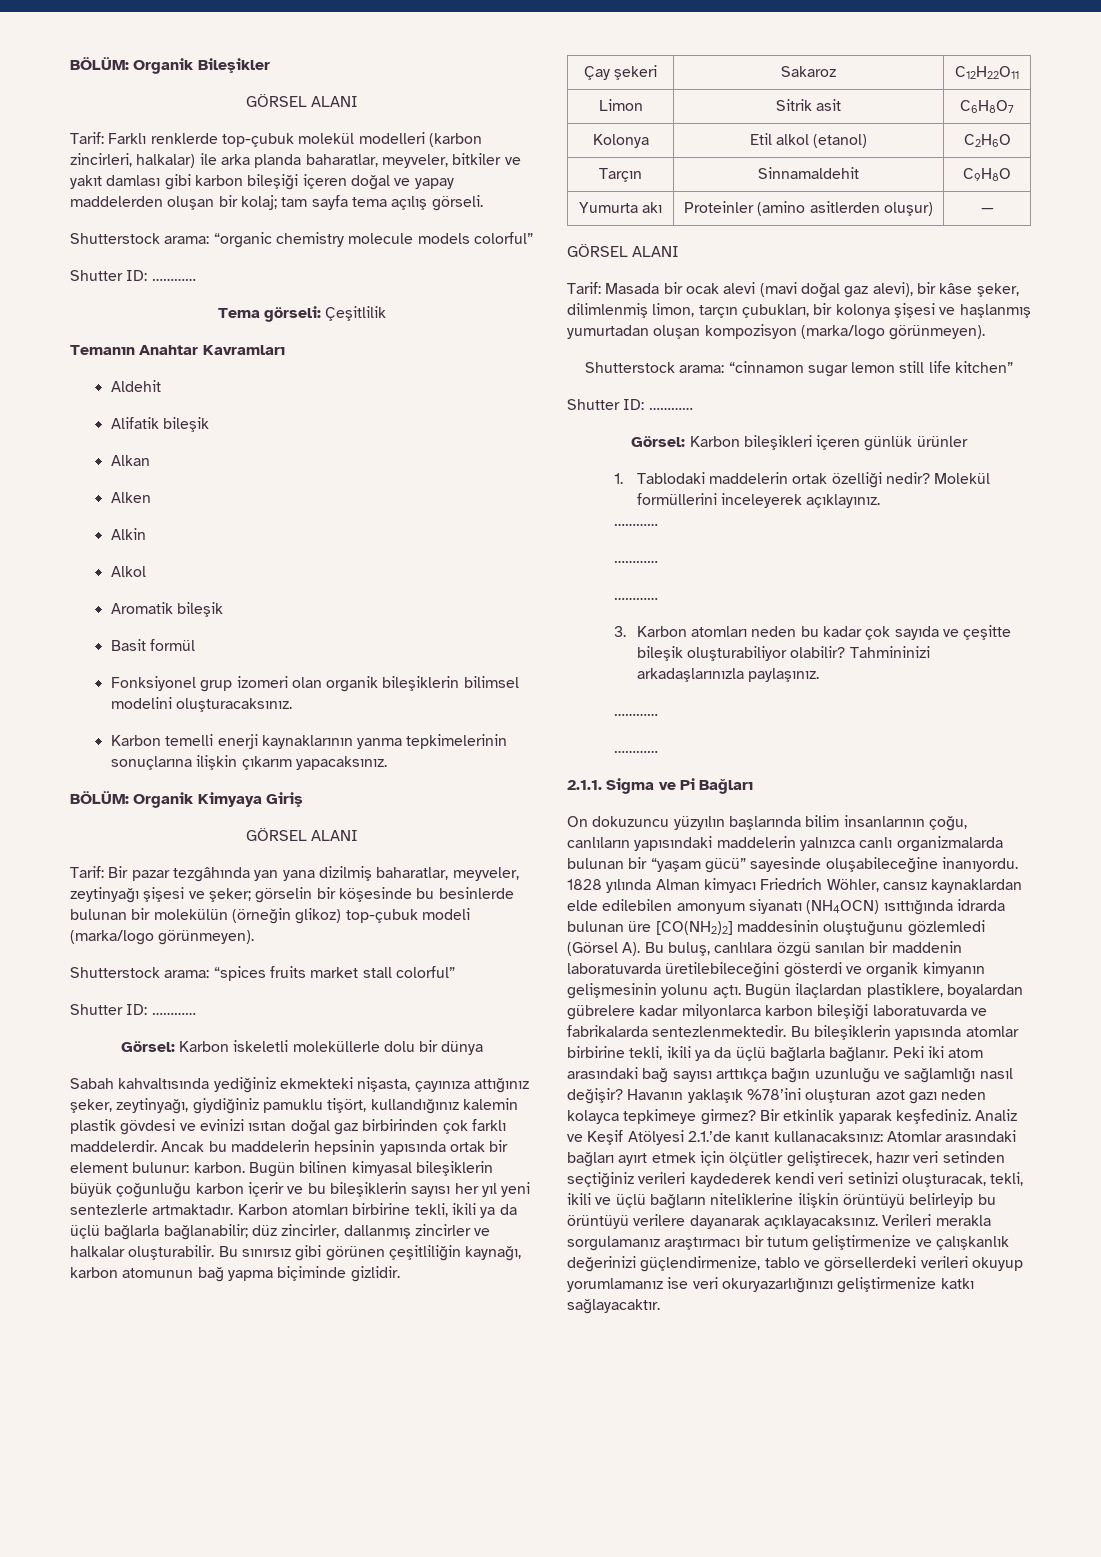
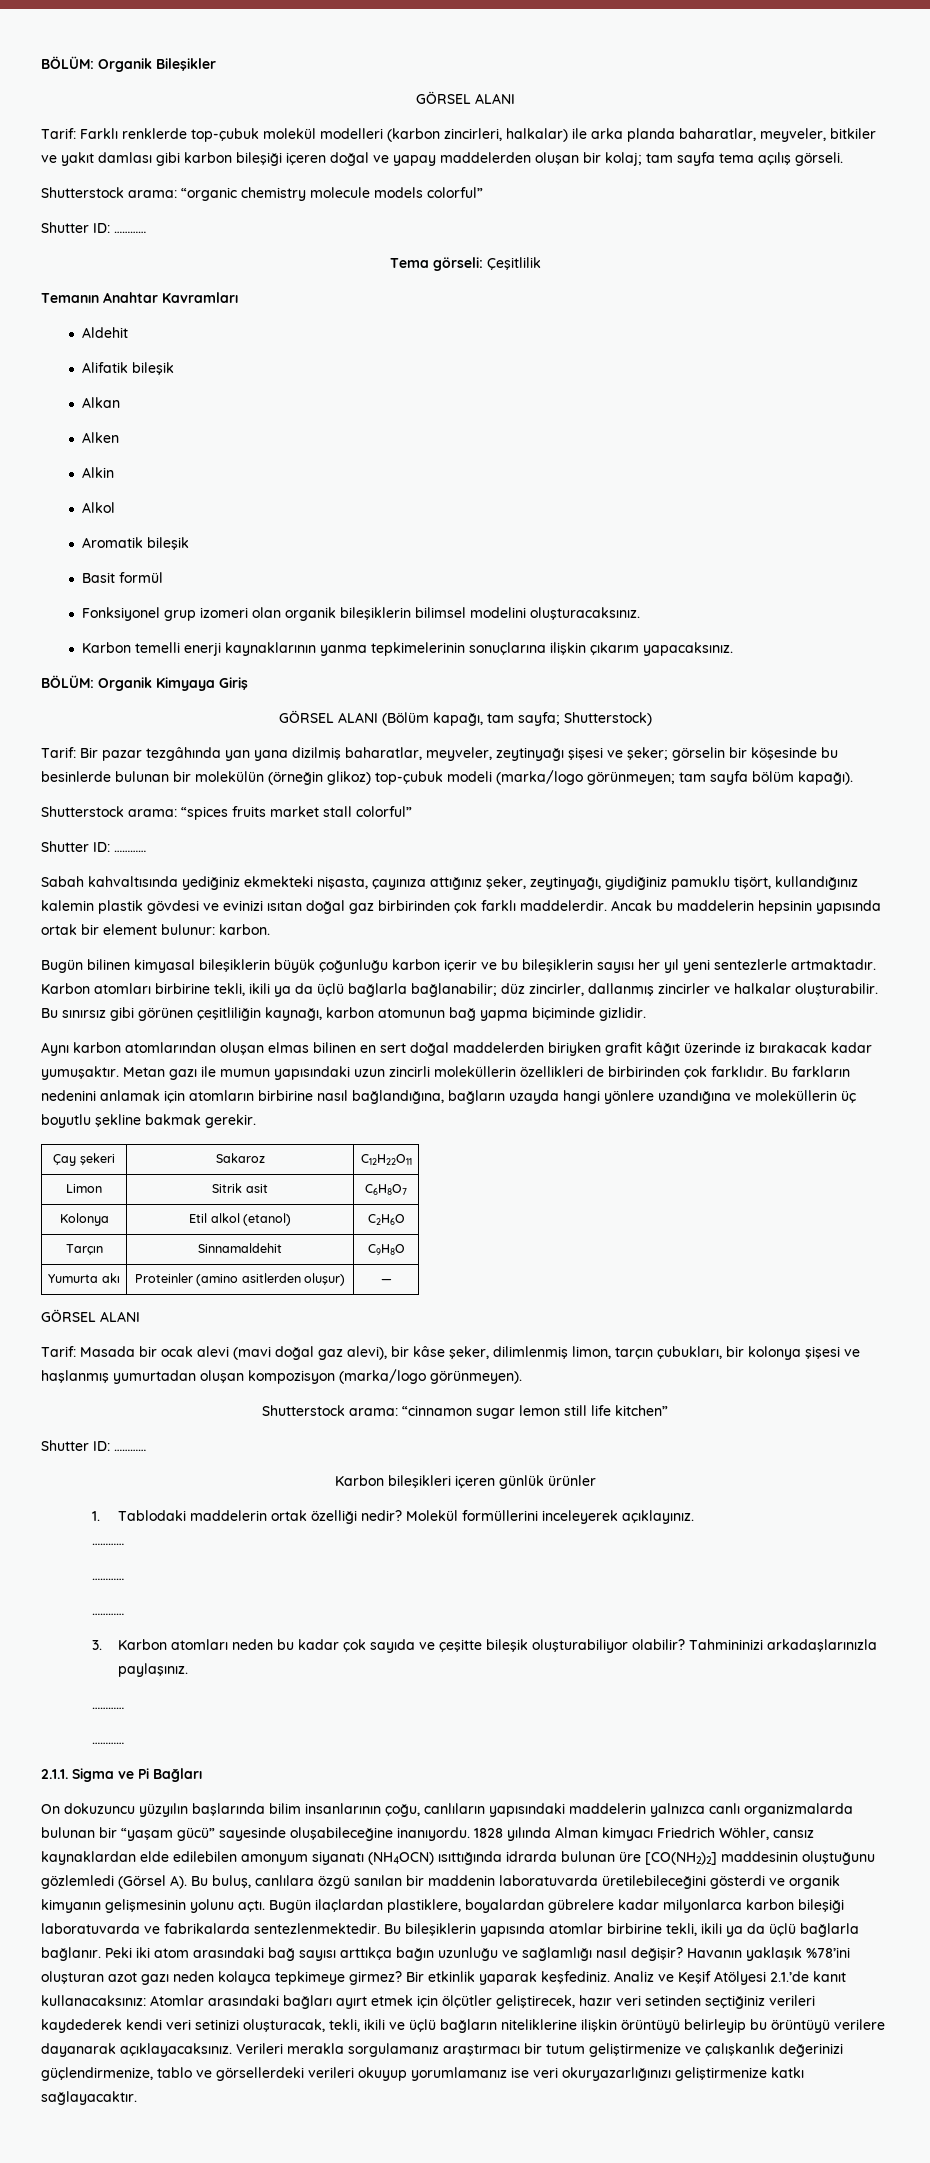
(359, 835) none -> [381,712,652,726] (Bölüm kapağı, tam sayfa; Shutterstock)
[158,930,255,945] görünmeyen). -> [587,771,853,785] görünmeyen; tam sayfa bölüm kapağı).
[120,1040,484,1055] // Görsel: Karbon iskeletli moleküllerle dolu bir dünya -> (146, 851) none
(245, 1167) none -> (270, 929) //
(400, 1274) none -> [41,1042,872,1056] [41,1066,850,1080] [41,1090,856,1104] [41,1114,256,1128] // Aynı karbon atomlarından oluşan elmas bilinen en sert doğal maddelerden biriyken grafit kâğıt üzerinde iz bırakacak kadar yumuşaktır. Metan gazı ile mumun yapısındaki uzun zincirli moleküllerin özellikleri de birbirinden çok farklıdır. Bu farkların nedenini anlamak için atomların birbirine nasıl bağlandığına, bağların uzayda hangi yönlere uzandığına ve moleküllerin üç boyutlu şekline bakmak gerekir.
[631,436,686,447] Görsel: -> (146, 1450) none

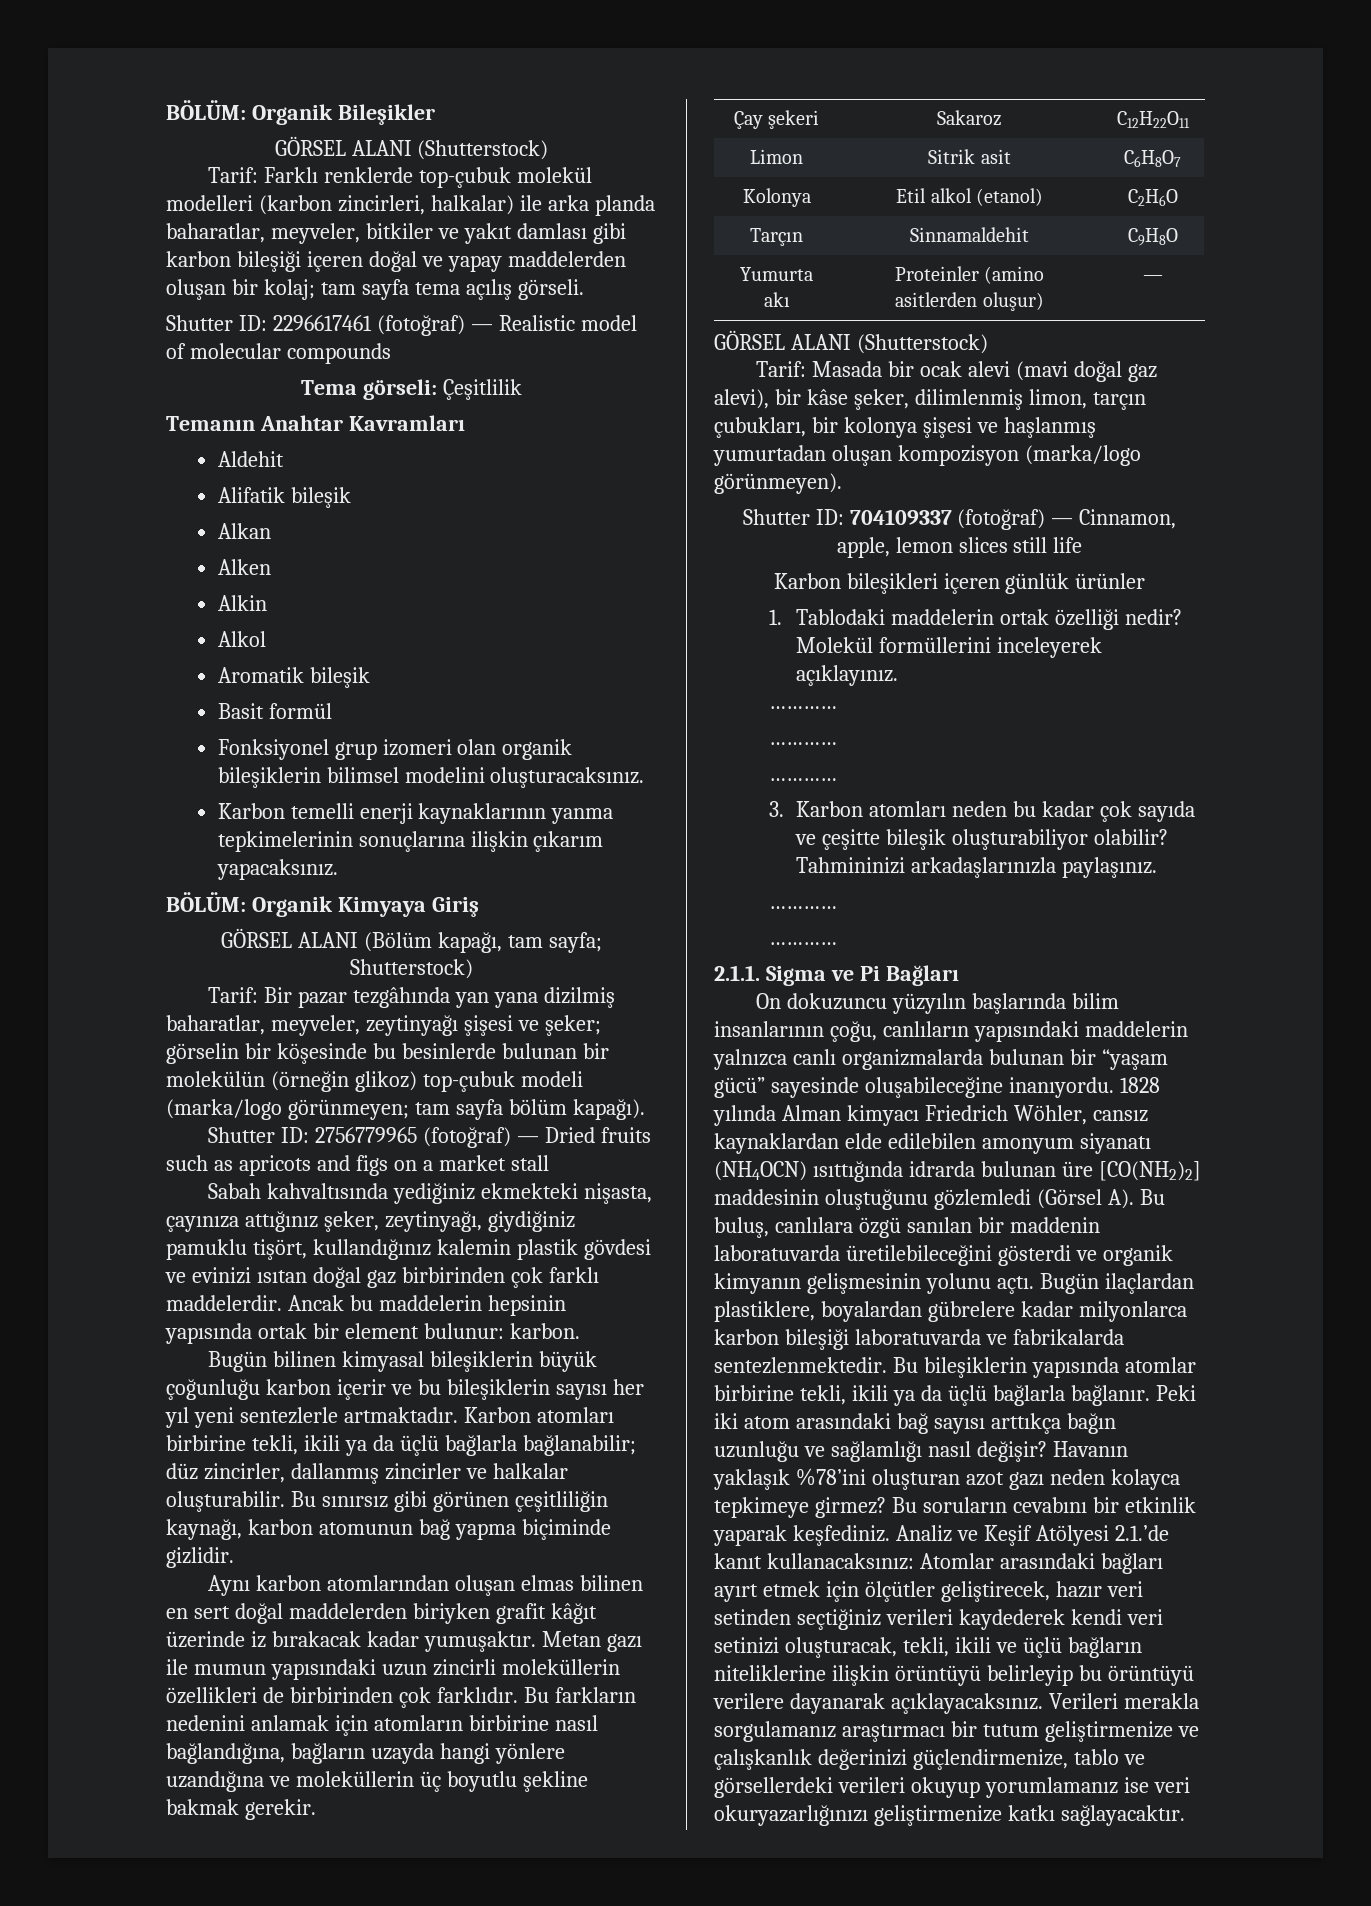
(515, 98) none -> [417,140,549,160] (Shutterstock)
[41,187,483,201] [41,222,146,233] Shutterstock arama: “organic chemistry molecule models colorful” // Shutter ID: ………… -> [166,315,637,336] [166,343,391,364] Shutter ID: 2296617461 (fotoğraf) — Realistic model of molecular compounds
[41,806,412,820] [41,841,146,852] Shutterstock arama: “spices fruits market stall colorful” // Shutter ID: ………… -> [208,1127,651,1148] [166,1155,549,1176] Shutter ID: 2756779965 (fotoğraf) — Dried fruits such as apricots and figs on a market stall
(140, 1316) none -> [856,334,988,354] (Shutterstock)
[262,1405,668,1419] [41,1440,146,1451] Shutterstock arama: “cinnamon sugar lemon still life kitchen” // Shutter ID: ………… -> [742,509,1177,530] [836,537,1083,558] Shutter ID: 704109337 (fotoğraf) — Cinnamon, apple, lemon slices still life
[406,1971,424,1982] Bir -> [891,1497,1119,1513] Bu soruların cevabını bir

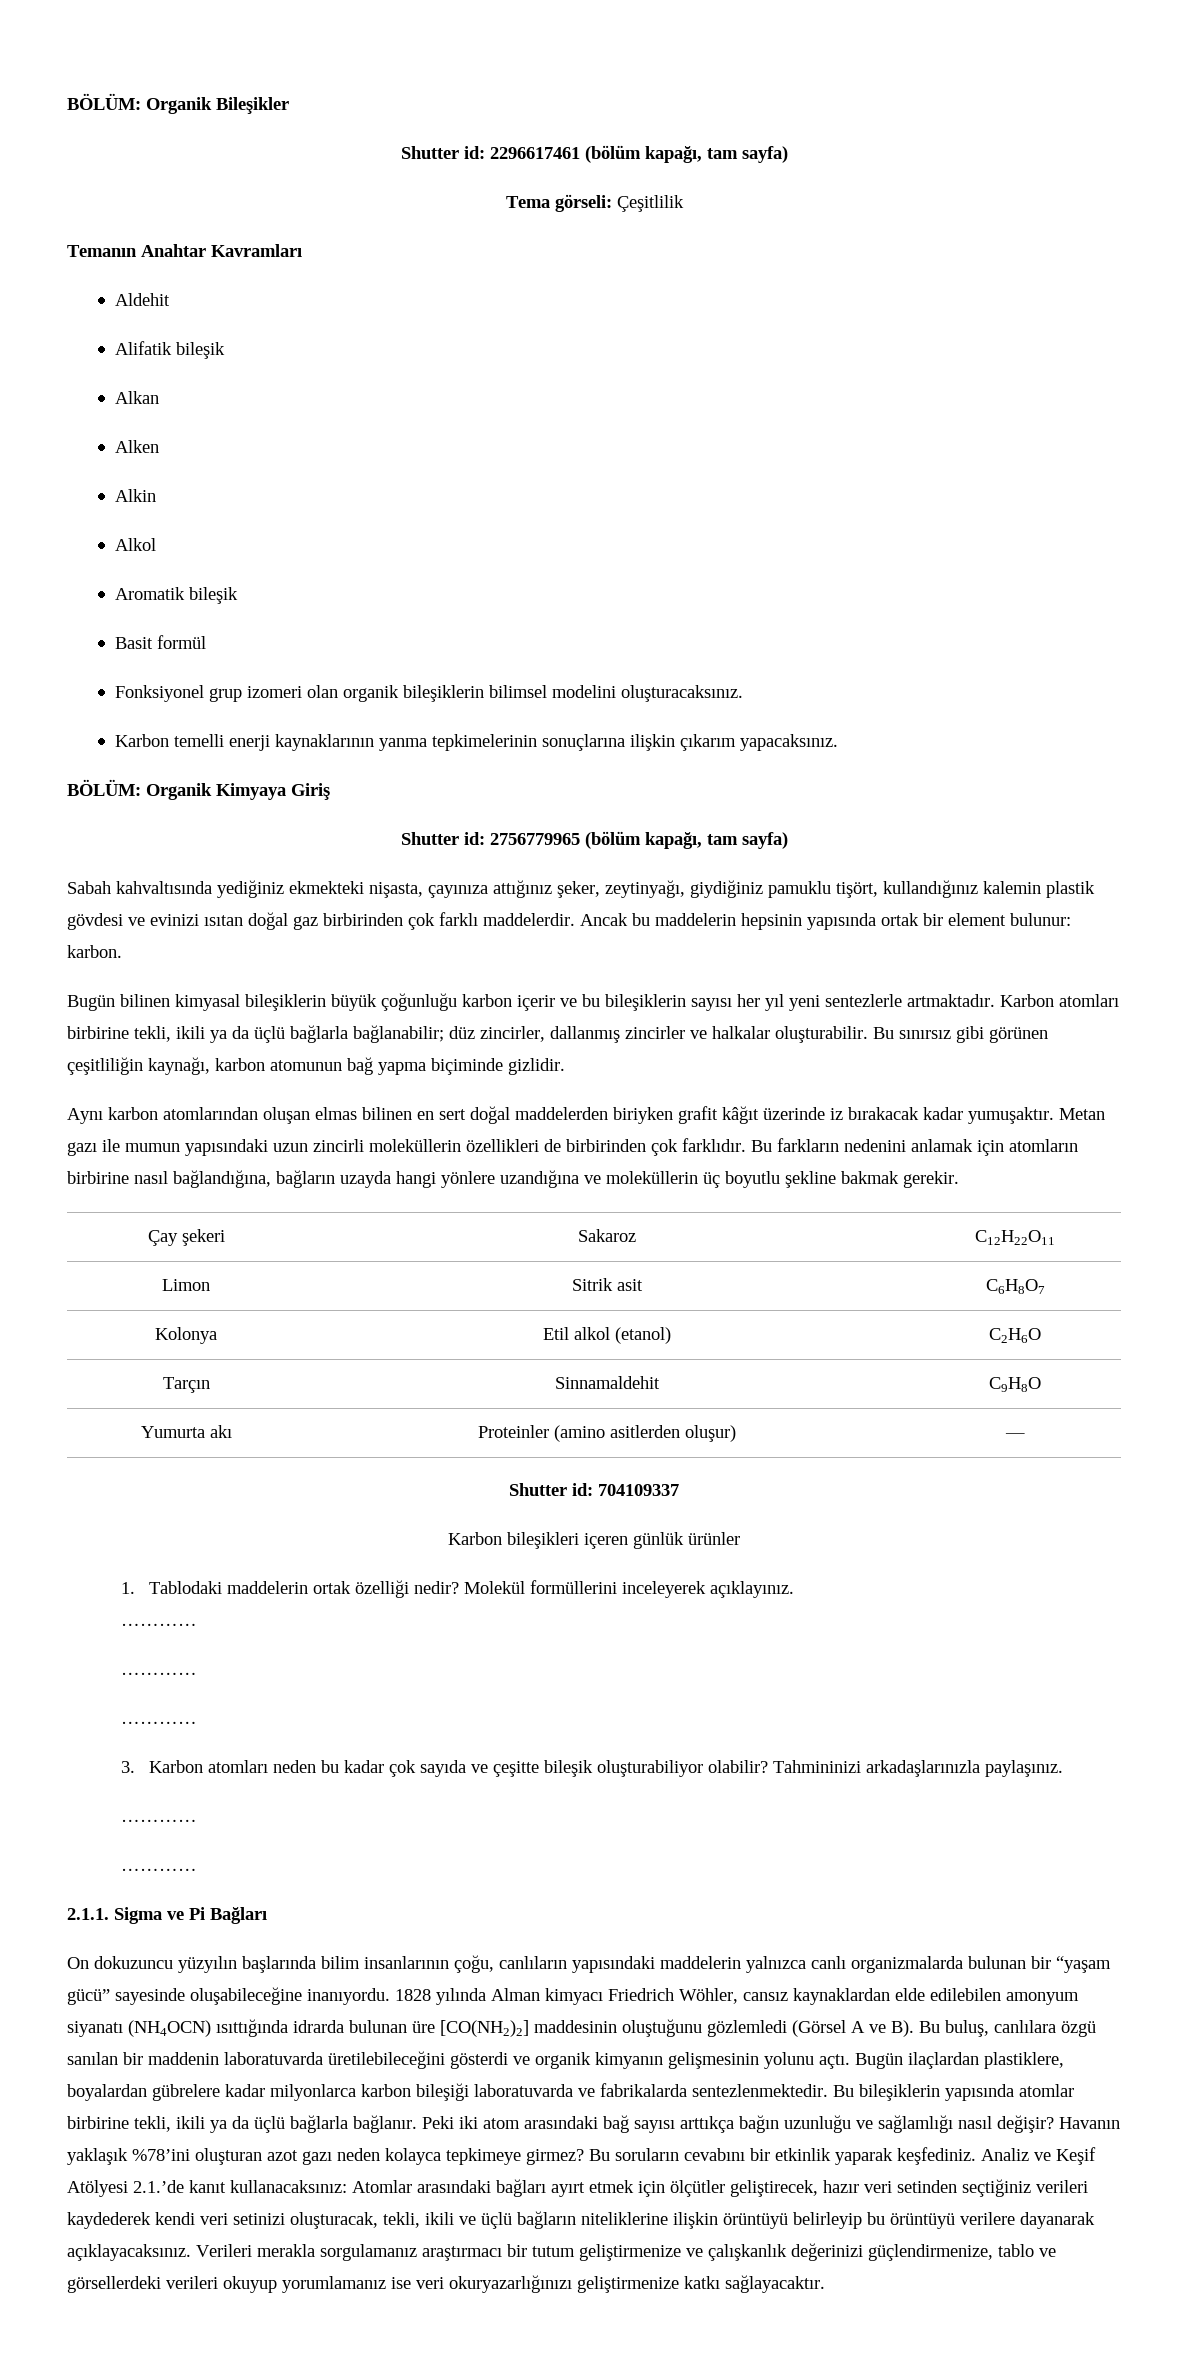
[274,136,549,160] [208,167,592,188] [166,195,655,216] [166,223,626,244] [166,251,626,272] [166,279,584,300] [166,315,637,336] [166,343,391,364] GÖRSEL ALANI (Shutterstock) // Tarif: Farklı renklerde top-çubuk molekül modelleri (karbon zincirleri, halkalar) ile arka planda baharatlar, meyveler, bitkiler ve yakıt damlası gibi karbon bileşiği içeren doğal ve yapay maddelerden oluşan bir kolaj; tam sayfa tema açılış görseli. // Shutter ID: 2296617461 (fotoğraf) — Realistic model of molecular compounds -> [400,145,788,163] Shutter id: 2296617461 (bölüm kapağı, tam sayfa)
[221,928,602,953] [350,959,473,979] [208,987,615,1008] [166,1015,601,1036] [166,1043,609,1064] [166,1071,583,1092] [166,1099,645,1120] [208,1127,651,1148] [166,1155,549,1176] GÖRSEL ALANI (Bölüm kapağı, tam sayfa; Shutterstock) // Tarif: Bir pazar tezgâhında yan yana dizilmiş baharatlar, meyveler, zeytinyağı şişesi ve şeker; görselin bir köşesinde bu besinlerde bulunan bir molekülün (örneğin glikoz) top-çubuk modeli (marka/logo görünmeyen; tam sayfa bölüm kapağı). // Shutter ID: 2756779965 (fotoğraf) — Dried fruits such as apricots and figs on a market stall -> [400,831,788,849] Shutter id: 2756779965 (bölüm kapağı, tam sayfa)
[714,330,988,354] [756,361,1157,382] [714,389,1146,410] [714,417,1096,438] [713,445,1141,466] [714,473,842,494] [742,509,844,525] // GÖRSEL ALANI (Shutterstock) // Tarif: Masada bir ocak alevi (mavi doğal gaz alevi), bir kâse şeker, dilimlenmiş limon, tarçın çubukları, bir kolonya şişesi ve haşlanmış yumurtadan oluşan kompozisyon (marka/logo görünmeyen). // Shutter ID: -> [509,1483,593,1496] // Shutter id:
[957,509,1177,530] [836,537,1083,558] (fotoğraf) — Cinnamon, apple, lemon slices still life -> (679, 1490) none
[1107,1189,1134,1209] A). -> [851,2020,914,2037] A ve B).

